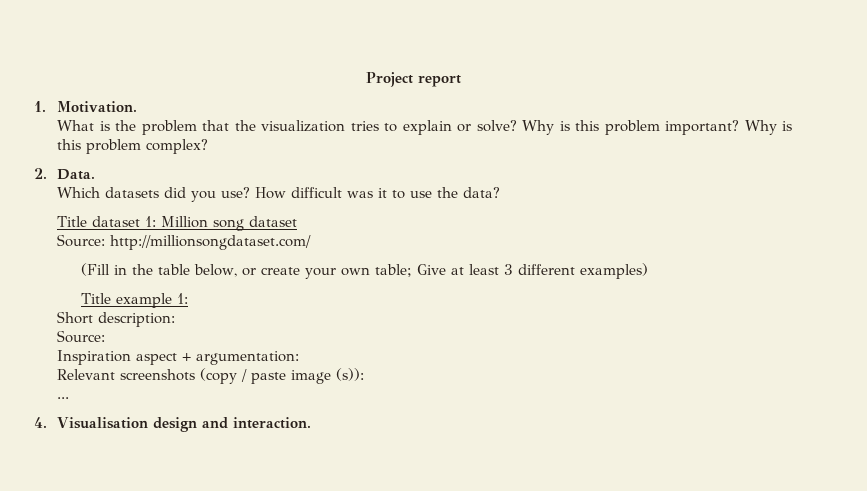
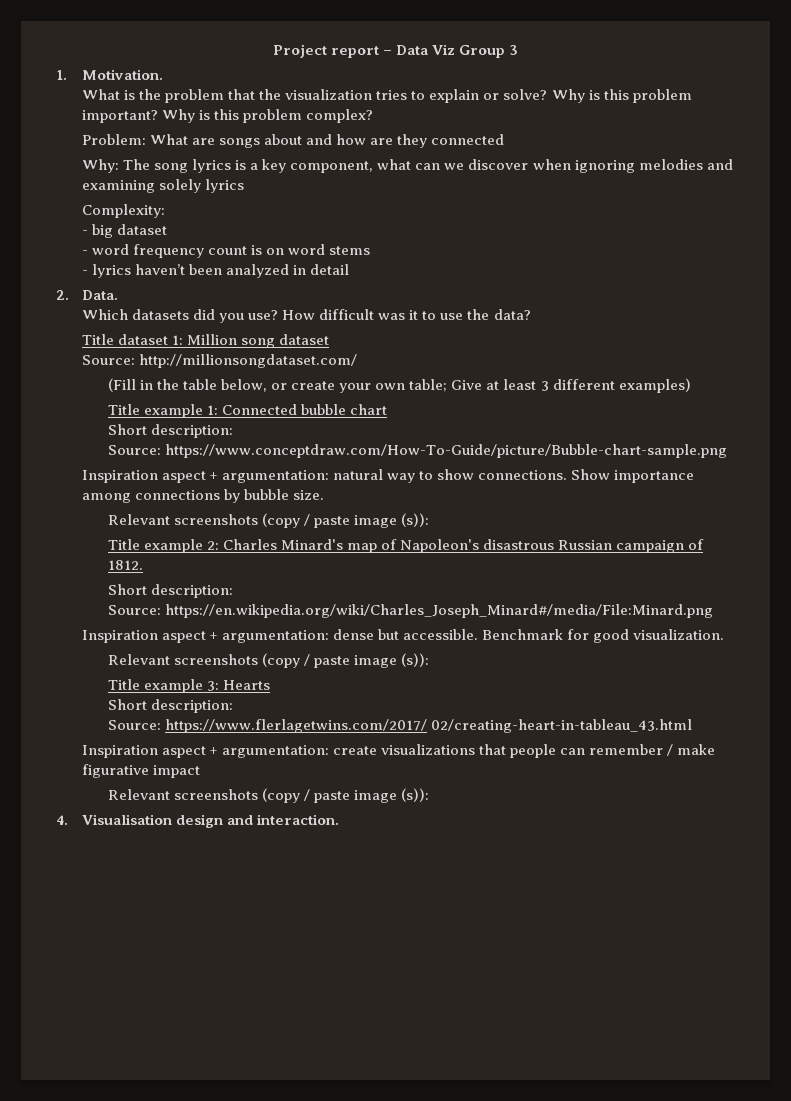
(461, 81) none -> [382,44,519,58] – Data Viz Group 3
(209, 146) none -> [81,134,505,148] [81,159,733,173] [81,179,245,193] [81,204,165,218] [81,224,168,238] [81,244,371,258] [81,264,350,278] // Problem: What are songs about and how are they connected // Why: The song lyrics is a key component, what can we discover when ignoring melodies and examining solely lyrics // Complexity: // - big dataset // - word frequency count is on word stems // - lyrics haven’t been analyzed in detail
[57,311,176,327] [57,330,106,343] [57,350,300,365] [57,368,365,384] [57,397,70,399] // Short description: // Source: // Inspiration aspect + argumentation: // Relevant screenshots (copy / paste image (s)): // ... -> [222,404,388,415] [107,424,233,438] [107,444,727,458] [81,469,695,483] [81,489,325,503] [107,513,430,528] [107,539,705,553] [107,560,143,570] [107,584,233,598] [107,604,713,618] [81,629,725,643] [107,653,430,668] [107,679,271,693] [107,699,233,713] [107,719,692,733] [81,744,716,758] [81,764,200,778] [107,788,430,803] Connected bubble chart // Short description: // Source: https://www.conceptdraw.com/How-To-Guide/picture/Bubble-chart-sample.png // Inspiration aspect + argumentation: natural way to show connections. Show importance among connections by bubble size. // Relevant screenshots (copy / paste image (s)): // Title example 2: Charles Minard's map of Napoleon's disastrous Russian campaign of 1812. // Short description: // Source: https://en.wikipedia.org/wiki/Charles_Joseph_Minard#/media/File:Minard.png // Inspiration aspect + argumentation: dense but accessible. Benchmark for good visualization. // Relevant screenshots (copy / paste image (s)): // Title example 3: Hearts // Short description: // Source: https://www.flerlagetwins.com/2017/ 02/creating-heart-in-tableau_43.html // Inspiration aspect + argumentation: create visualizations that people can remember / make figurative impact // Relevant screenshots (copy / paste image (s)):

